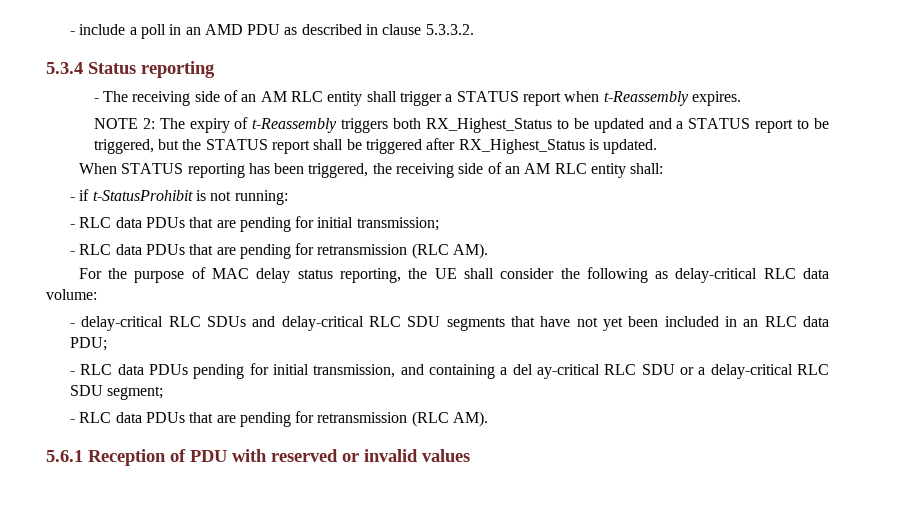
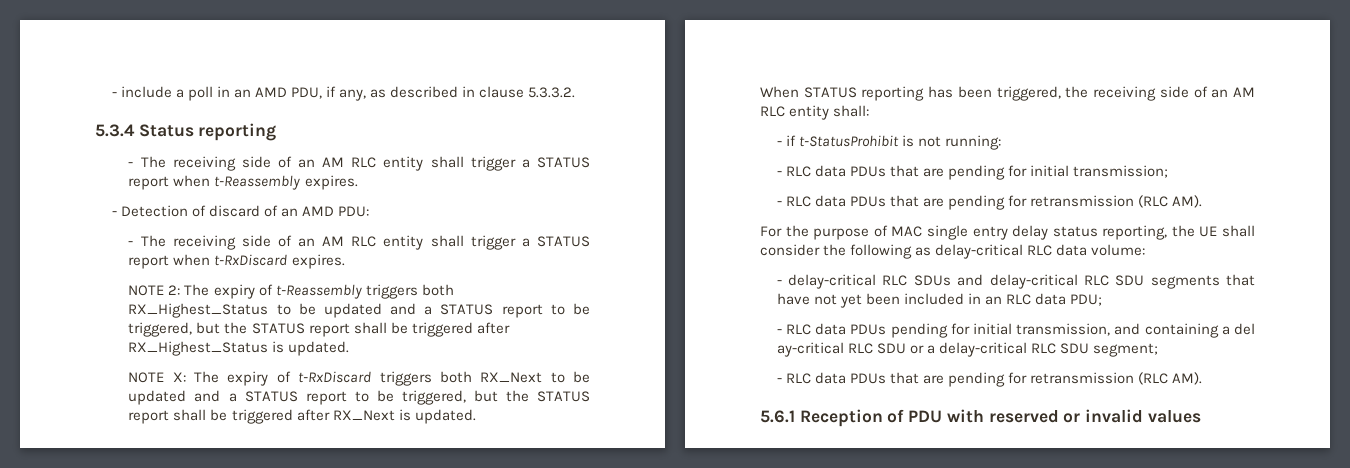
[247,24,281,35] PDU -> [291,86,367,101] PDU, if any,
(741, 98) none -> [111,205,370,217] [128,235,591,250] [128,254,345,269] // - Detection of discard of an AMD PDU: // - The receiving side of an AM RLC entity shall trigger a STATUS report when t-RxDiscard expires.
(658, 146) none -> [128,371,590,386] [128,390,590,405] [128,409,476,424] // NOTE X: The expiry of t-RxDiscard triggers both RX_Next to be updated and a STATUS report to be triggered, but the STATUS report shall be triggered after RX_Next is updated.
(250, 273) none -> [926,225,1008,240] single entry

